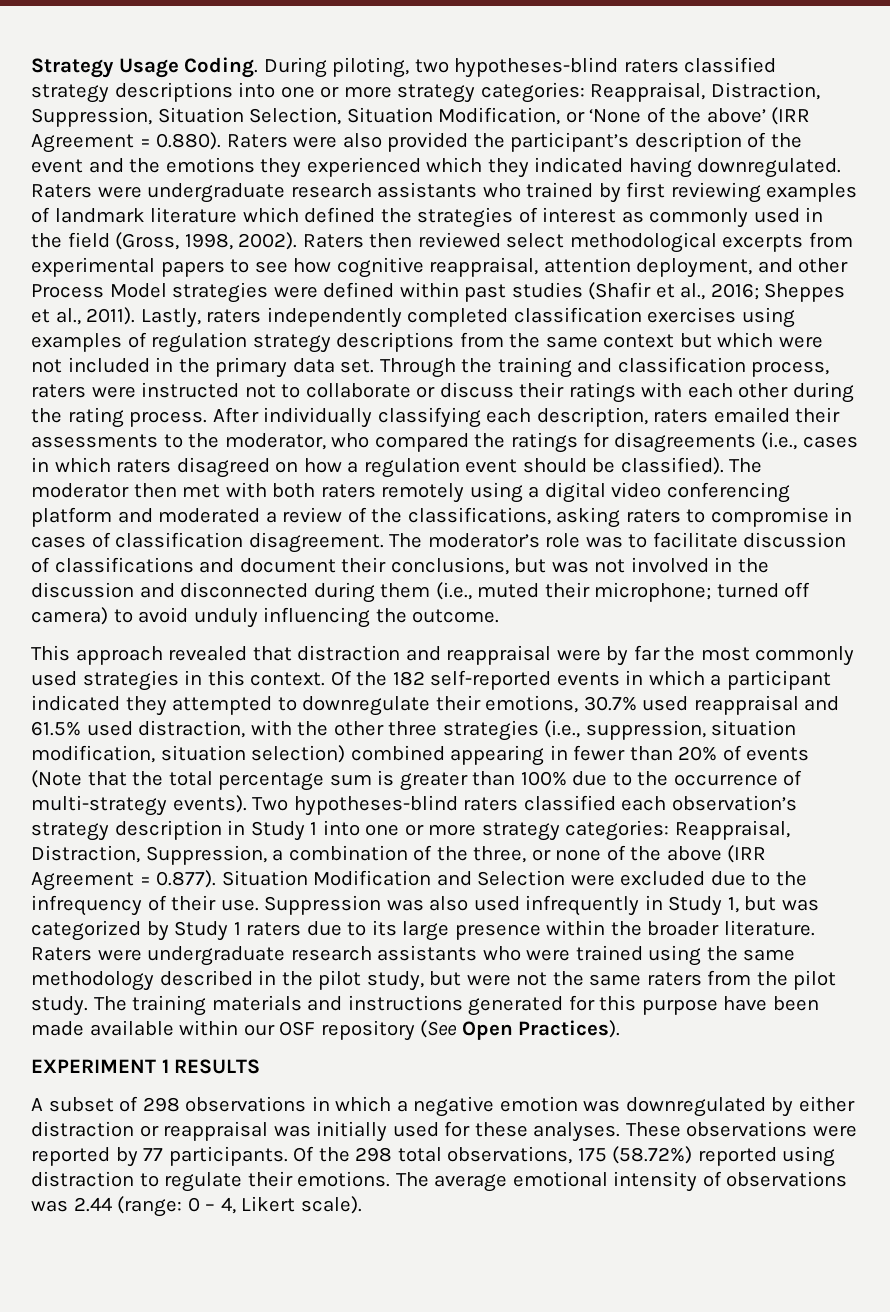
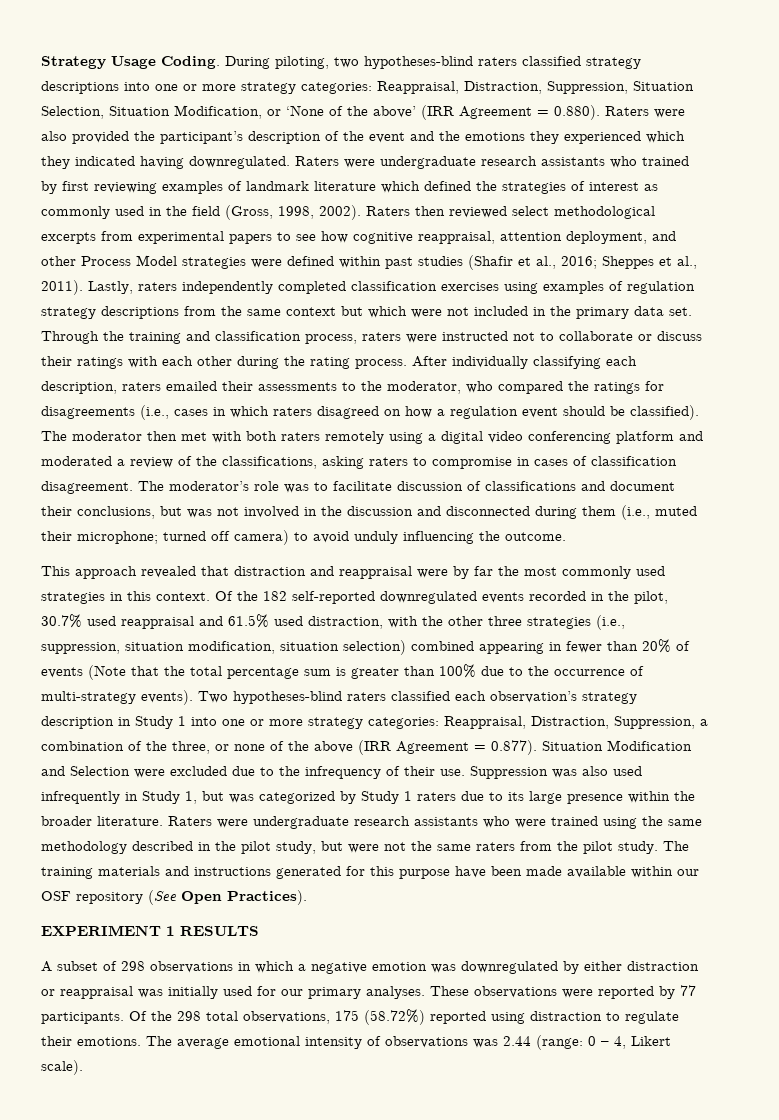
[556,670,831,690] [31,695,579,716] events in which a participant indicated they attempted to downregulate their emotions, -> [380,591,668,604] downregulated events recorded in the pilot,
[474,1122,528,1137] these -> [281,987,361,999] our primary

